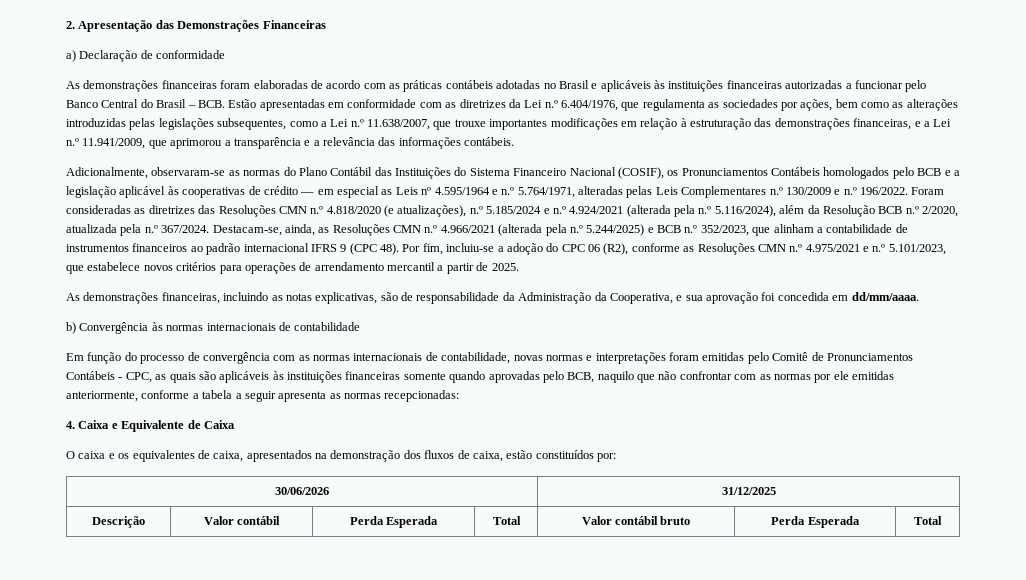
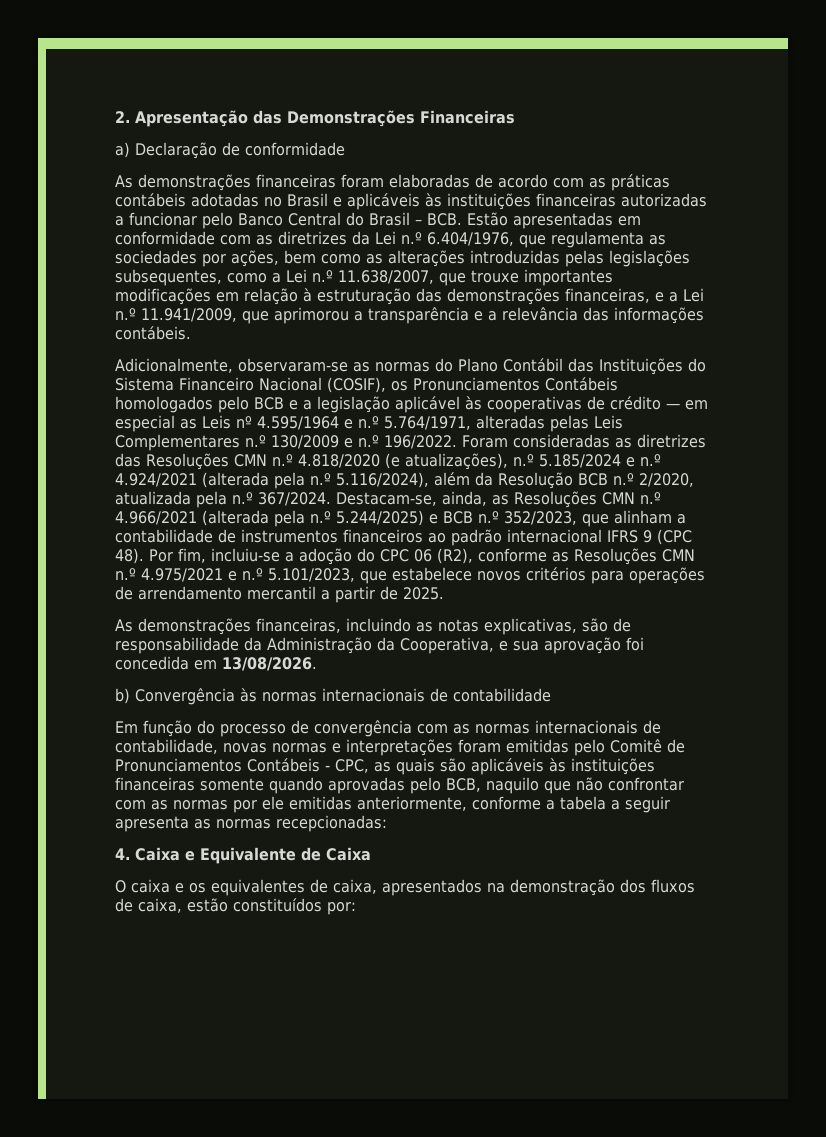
[851,292,919,301] dd/mm/aaaa. -> [222,657,317,671] 13/08/2026.
[275,487,329,495] [721,487,776,495] [92,516,145,528] [203,516,281,525] [349,516,439,528] [492,516,521,525] [581,516,691,525] [771,516,860,528] [914,516,942,525] // 30/06/2026 | 31/12/2025 // Descrição | Valor contábil | Perda Esperada | Total | Valor contábil bruto | Perda Esperada | Total -> (356, 908) none

